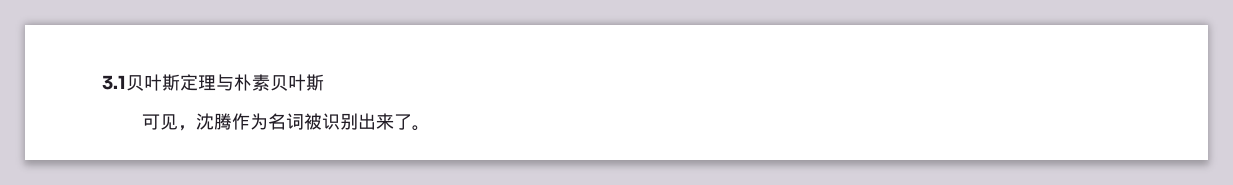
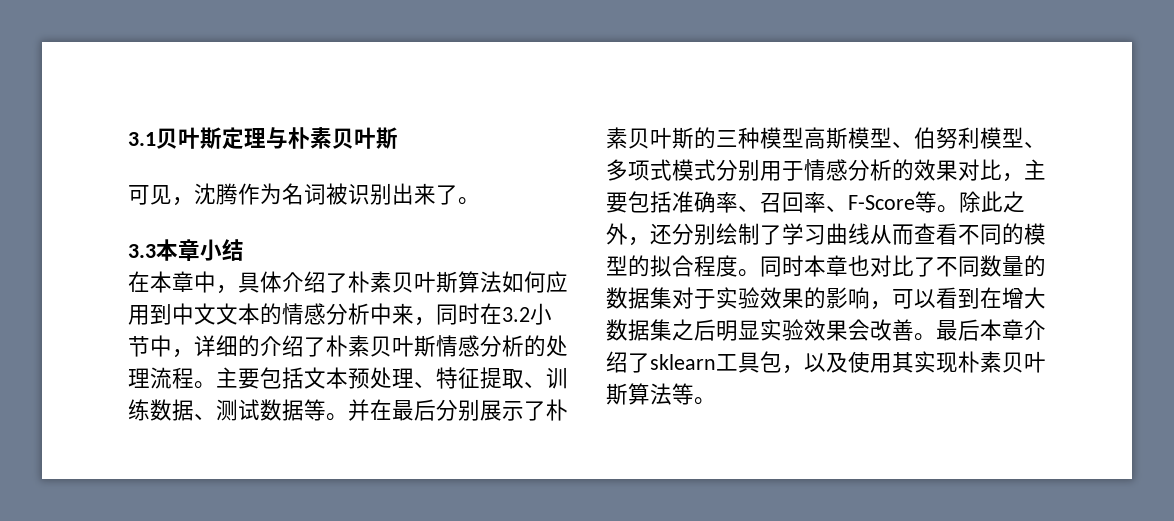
(430, 128) none -> [128,239,244,261] [128,271,568,294] [128,303,552,326] [128,335,568,358] [128,367,568,389] [128,399,568,421] [606,127,1046,149] [606,159,1046,182] [606,191,1025,213] [606,223,1046,246] [606,255,1046,277] [606,287,1046,310] [606,319,1046,341] [606,351,1046,374] [606,383,716,405] // 3.3本章小结 // 在本章中，具体介绍了朴素贝叶斯算法如何应用到中文文本的情感分析中来，同时在3.2小节中，详细的介绍了朴素贝叶斯情感分析的处理流程。主要包括文本预处理、特征提取、训练数据、测试数据等。并在最后分别展示了朴素贝叶斯的三种模型高斯模型、伯努利模型、多项式模式分别用于情感分析的效果对比，主要包括准确率、召回率、F-Score等。除此之外，还分别绘制了学习曲线从而查看不同的模型的拟合程度。同时本章也对比了不同数量的数据集对于实验效果的影响，可以看到在增大数据集之后明显实验效果会改善。最后本章介绍了sklearn工具包，以及使用其实现朴素贝叶斯算法等。

